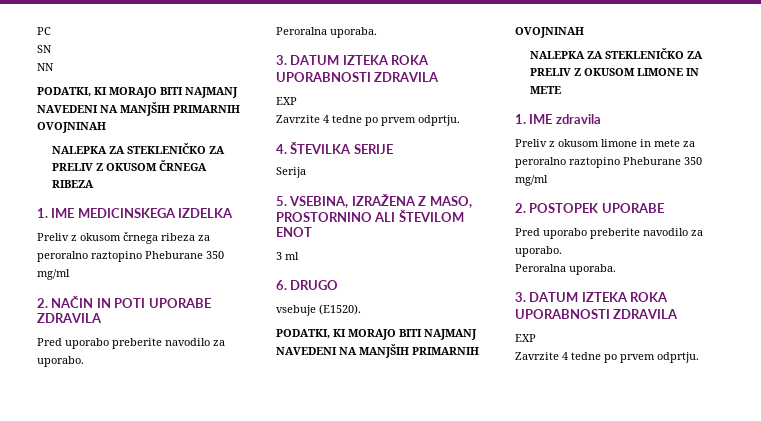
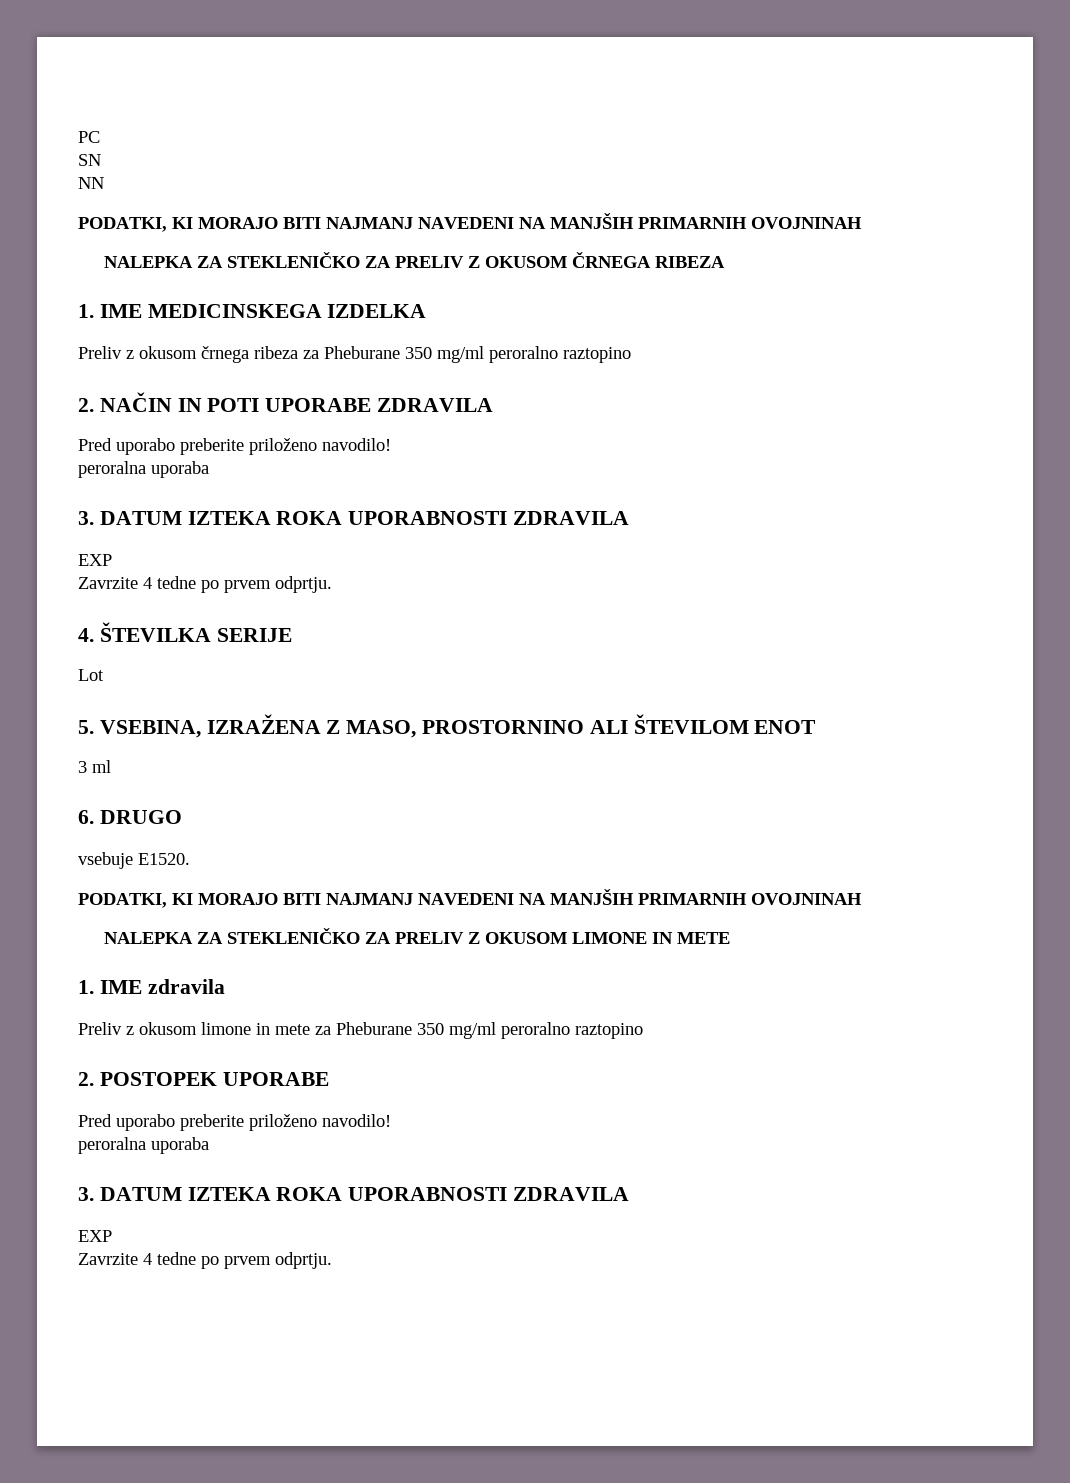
[37,251,224,262] [37,269,70,280] peroralno raztopino Pheburane 350 mg/ml -> [324,346,631,363] Pheburane 350 mg/ml peroralno raztopino
[165,338,225,346] [37,356,84,367] [276,27,377,38] navodilo za uporabo. // Peroralna uporaba. -> [249,438,391,455] [78,461,209,478] priloženo navodilo! // peroralna uporaba
[276,167,306,178] Serija -> [78,669,104,681] Lot
[319,304,361,315] (E1520). -> [138,853,190,865] E1520.
[515,157,702,168] [515,175,548,186] peroralno raztopino Pheburane 350 mg/ml -> [336,1022,643,1039] Pheburane 350 mg/ml peroralno raztopino
[643,228,703,236] [515,246,562,257] [515,264,616,275] navodilo za uporabo. // Peroralna uporaba. -> [249,1114,391,1131] [78,1137,209,1154] priloženo navodilo! // peroralna uporaba

